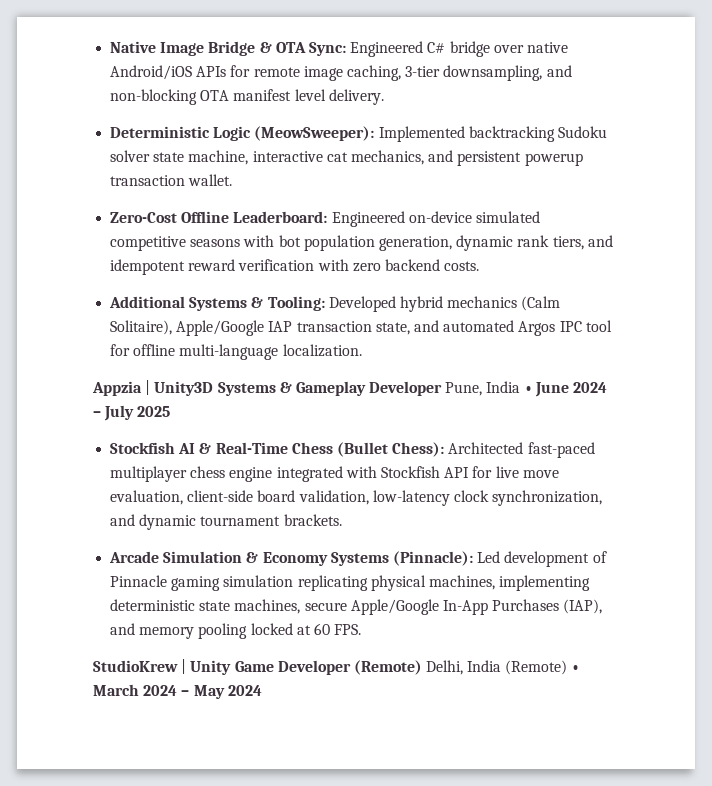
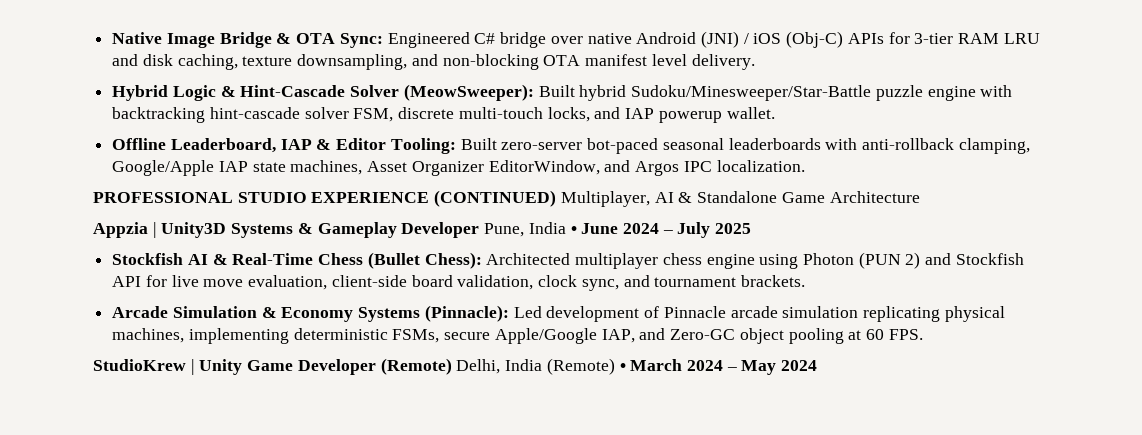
[110,65,441,81] Android/iOS APIs for remote image caching, 3-tier -> [636,31,1040,48] [112,54,293,70] Android (JNI) / iOS (Obj-C) APIs for 3-tier RAM LRU and disk caching, texture
[110,126,607,142] [110,150,583,166] [110,174,233,186] [110,211,540,227] [110,235,613,251] [110,259,480,275] [109,296,561,312] [110,320,612,336] [110,344,362,360] Deterministic Logic (MeowSweeper): Implemented backtracking Sudoku solver state machine, interactive cat mechanics, and persistent powerup transaction wallet. // Zero-Cost Offline Leaderboard: Engineered on-device simulated competitive seasons with bot population generation, dynamic rank tiers, and idempotent reward verification with zero backend costs. // Additional Systems & Tooling: Developed hybrid mechanics (Calm Solitaire), Apple/Google IAP transaction state, and automated Argos IPC tool for offline multi-language localization. -> [112,84,1013,101] [112,107,775,123] [112,138,1030,154] [112,160,805,176] [93,190,920,207] Hybrid Logic & Hint-Cascade Solver (MeowSweeper): Built hybrid Sudoku/Minesweeper/Star-Battle puzzle engine with backtracking hint-cascade solver FSM, discrete multi-touch locks, and IAP powerup wallet. // Offline Leaderboard, IAP & Editor Tooling: Built zero-server bot-paced seasonal leaderboards with anti-rollback clamping, Google/Apple IAP state machines, Asset Organizer EditorWindow, and Argos IPC localization. // PROFESSIONAL STUDIO EXPERIENCE (CONTINUED) Multiplayer, AI & Standalone Game Architecture
[527,442,595,458] fast-paced -> (571, 259) none
[276,466,377,482] integrated with -> [759,252,952,269] using Photon (PUN 2) and
[372,490,603,506] [110,514,197,530] low-latency clock synchronization, and dynamic -> [538,275,650,291] clock sync, and
[171,576,221,591] gaming -> [730,306,778,318] arcade
[199,599,603,615] [110,623,293,639] state machines, secure Apple/Google In-App Purchases (IAP), and memory pooling locked -> [392,328,844,344] FSMs, secure Apple/Google IAP, and Zero-GC object pooling

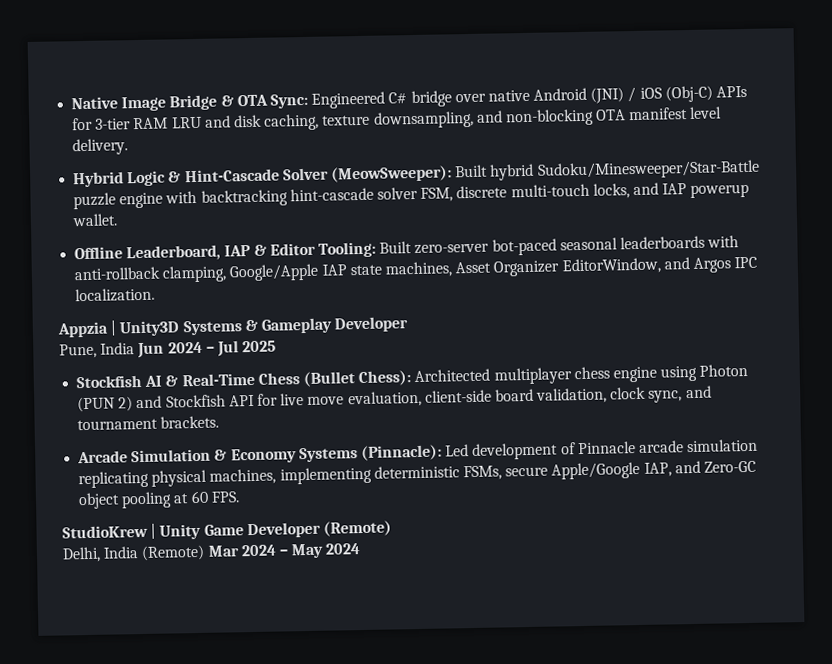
[93,190,920,207] // PROFESSIONAL STUDIO EXPERIENCE (CONTINUED) Multiplayer, AI & Standalone Game Architecture -> (156, 295) none
(480, 230) none -> (409, 324) //
[570,222,711,238] • June 2024 – July -> [137,340,239,359] Jun 2024 – Jul
(452, 366) none -> (392, 528) //
[619,359,683,371] • March -> [207,545,240,557] Mar

